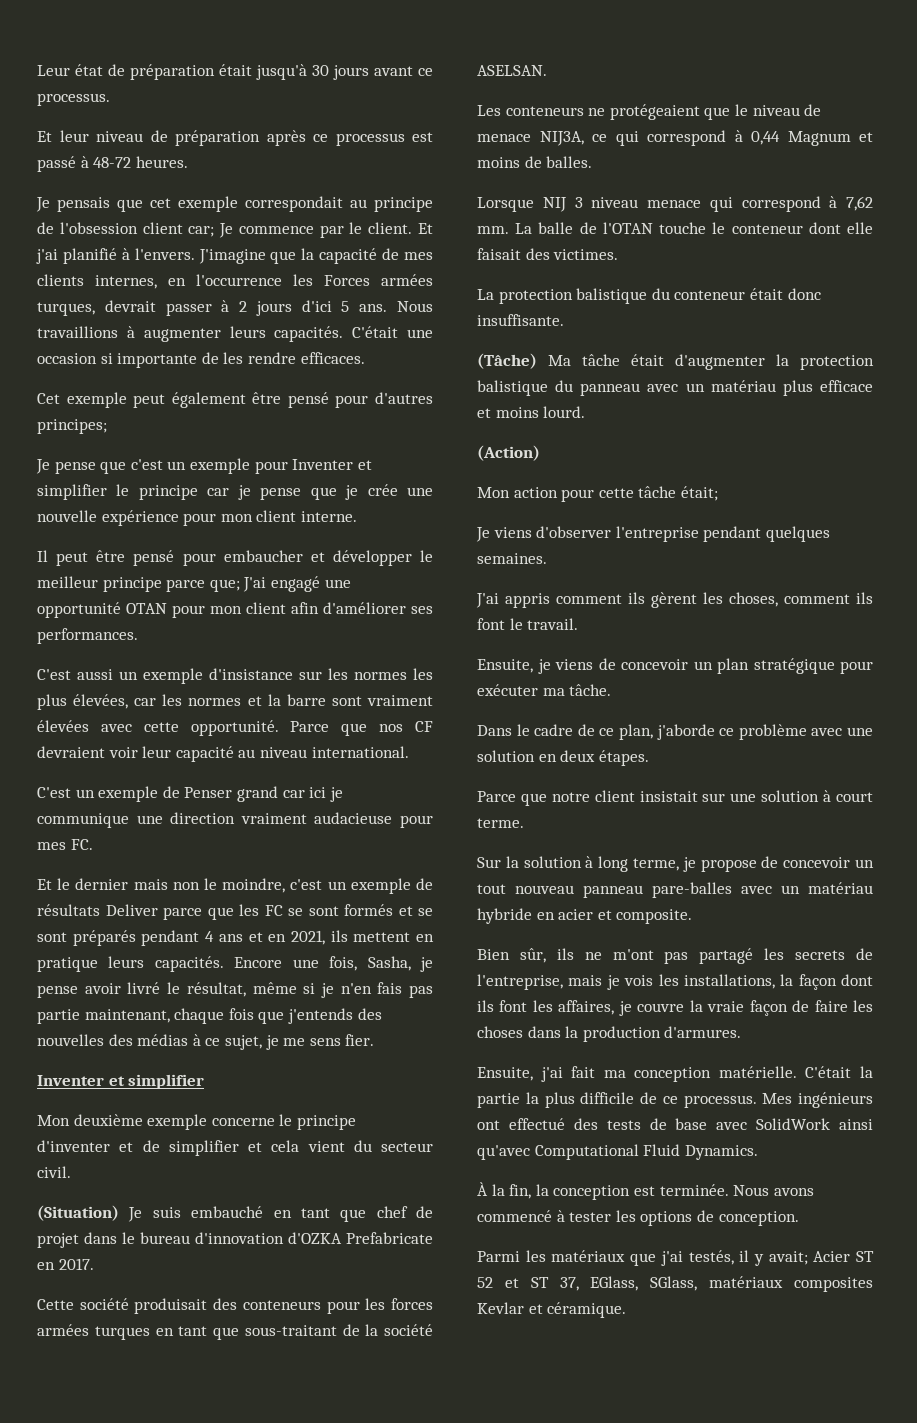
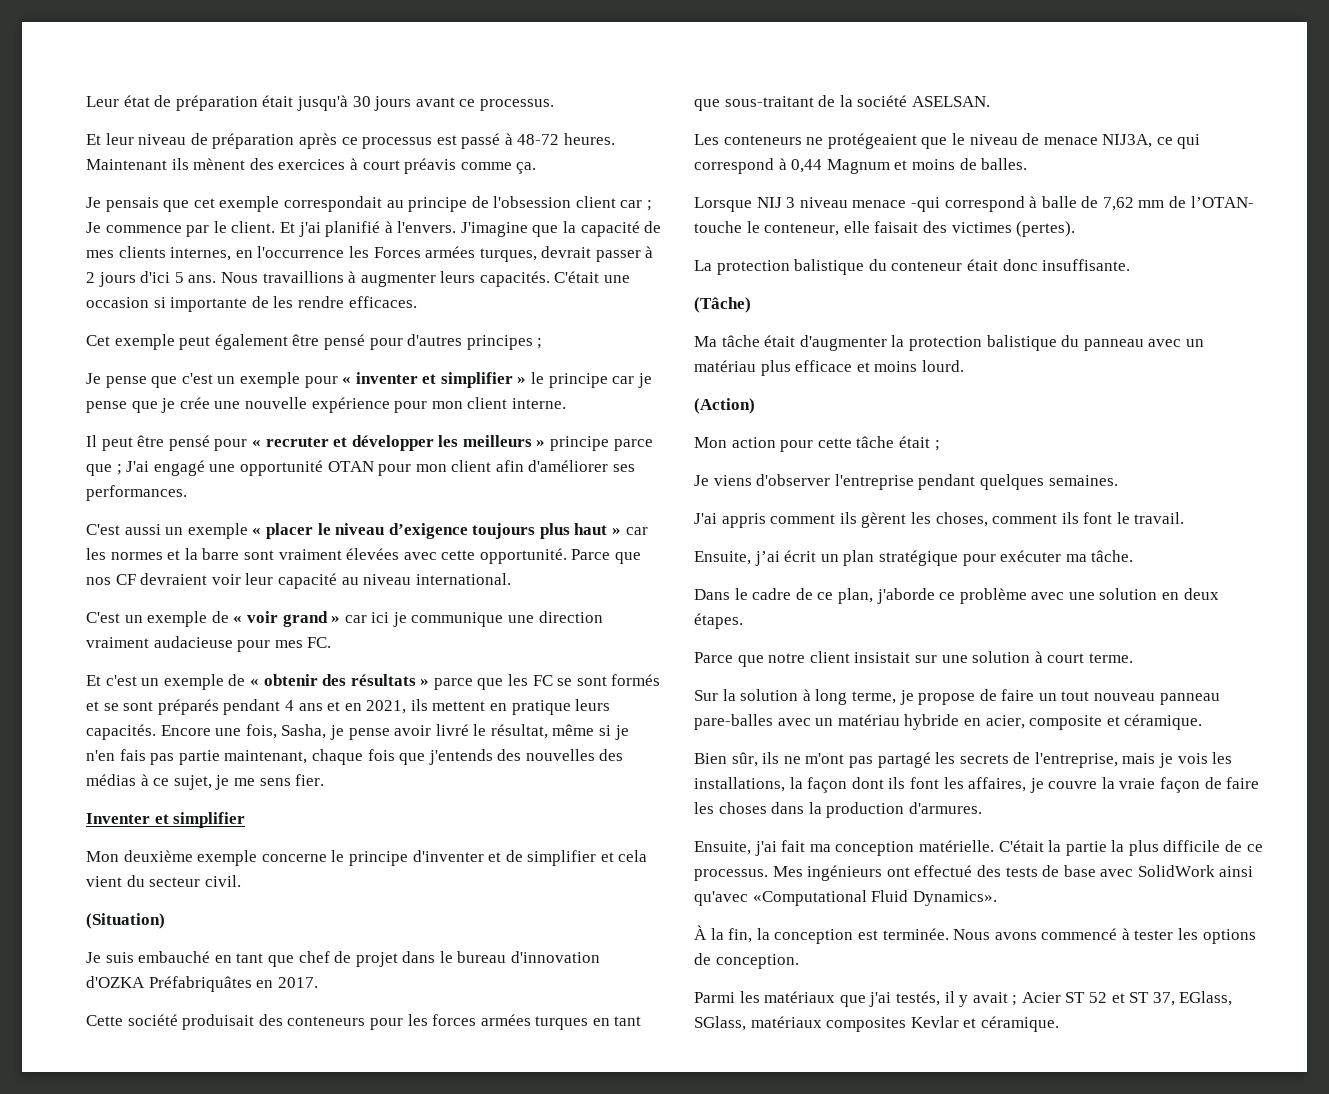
(188, 162) none -> [86,158,537,174] Maintenant ils mènent des exercices à court préavis comme ça.
[188,226,215,237] car; -> [620,200,653,211] car ;
[37,419,107,434] principes; -> [466,335,543,350] principes ;
[292,459,372,470] [37,484,107,500] Inventer et simplifier -> [342,372,527,388] « inventer et simplifier »
[223,550,433,566] [37,576,240,592] embaucher et développer le meilleur principe parce que; -> [251,435,653,451] [86,464,122,476] « recruter et développer les meilleurs » principe parce que ;
[209,668,433,680] [37,694,129,710] d'insistance sur les normes les plus élevées, -> [252,523,622,539] « placer le niveau d’exigence toujours plus haut »
[184,786,278,802] Penser grand -> [233,611,341,627] « voir grand »
[57,878,433,894] [37,904,158,916] le dernier mais non le moindre, c'est un exemple de résultats Deliver -> [105,674,430,690] c'est un exemple de « obtenir des résultats »
(119, 1213) none -> (165, 921) //
[346,1232,433,1244] Prefabricate -> [148,976,252,992] Préfabriquâtes
[709,196,873,212] [477,222,841,234] qui correspond à 7,62 mm. La balle de l'OTAN touche le conteneur dont -> [910,196,1254,212] [694,221,840,236] -qui correspond à balle de 7,62 mm de l’OTAN- touche le conteneur,
[553,249,619,260] victimes. -> [951,221,1076,237] victimes (pertes).
(537, 361) none -> (751, 305) //
[680,486,718,501] était; -> [898,436,940,451] était ;
[537,658,688,674] je viens de concevoir -> [754,550,817,566] j’ai écrit
[783,857,851,868] concevoir -> [1001,689,1035,701] faire
[558,909,693,924] acier et composite. -> [985,714,1203,730] acier, composite et céramique.
[534,1144,758,1160] Computational Fluid Dynamics. -> [752,890,997,906] «Computational Fluid Dynamics».
[768,1251,808,1265] avait; -> [972,992,1018,1006] avait ;

